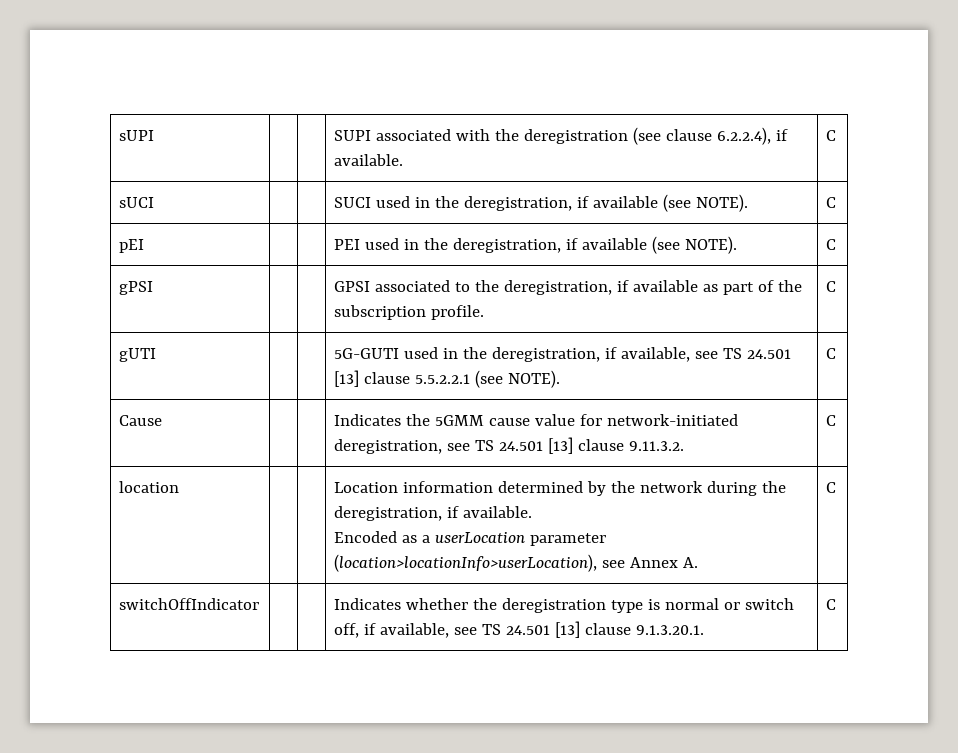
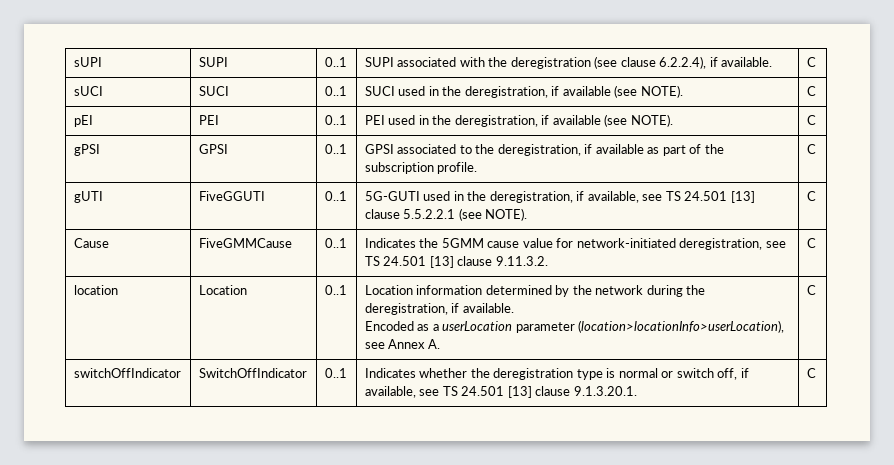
(155, 135) | -> [198,57,228,67] [324,57,347,67] SUPI | 0..1
(155, 202) | -> [198,86,229,96] [324,86,347,96] SUCI | 0..1
(145, 246) | -> [198,115,219,125] [324,115,347,125] PEI | 0..1
(154, 288) | -> [198,144,228,154] [324,144,347,154] GPSI | 0..1
(157, 355) | -> [198,191,265,201] [324,191,347,201] FiveGGUTI | 0..1
(163, 420) | -> [198,238,292,248] [324,238,347,248] FiveGMMCause | 0..1
(180, 487) | -> [198,285,247,295] [324,285,347,295] Location | 0..1
(260, 604) | -> [198,368,307,378] [324,368,347,378] SwitchOffIndicator | 0..1

